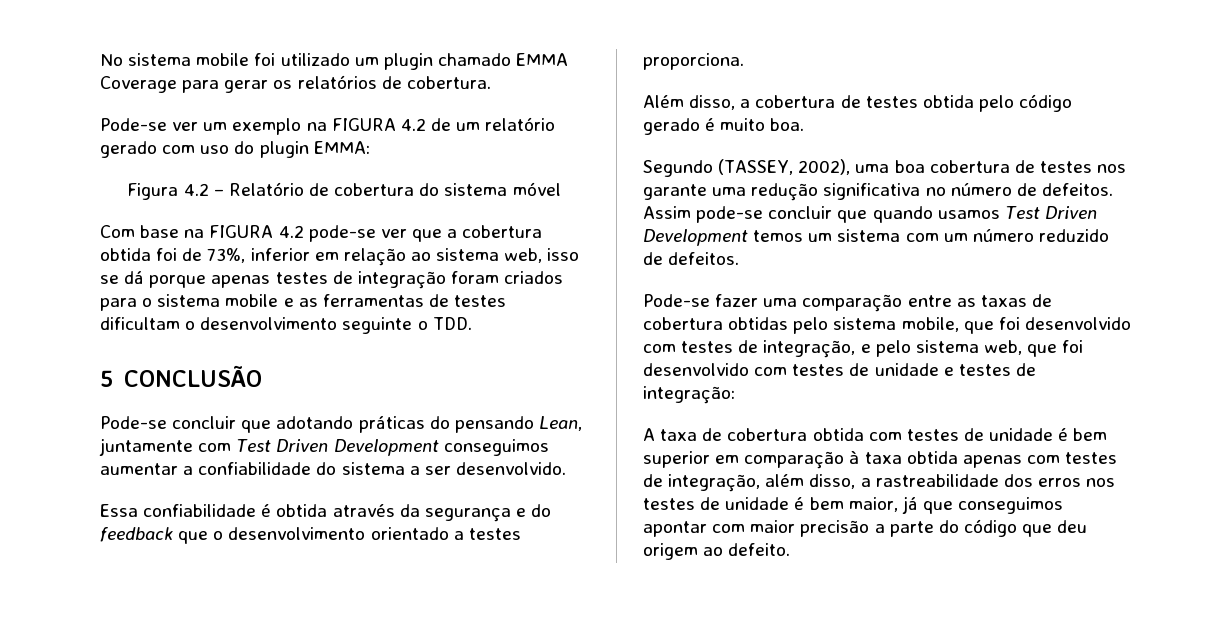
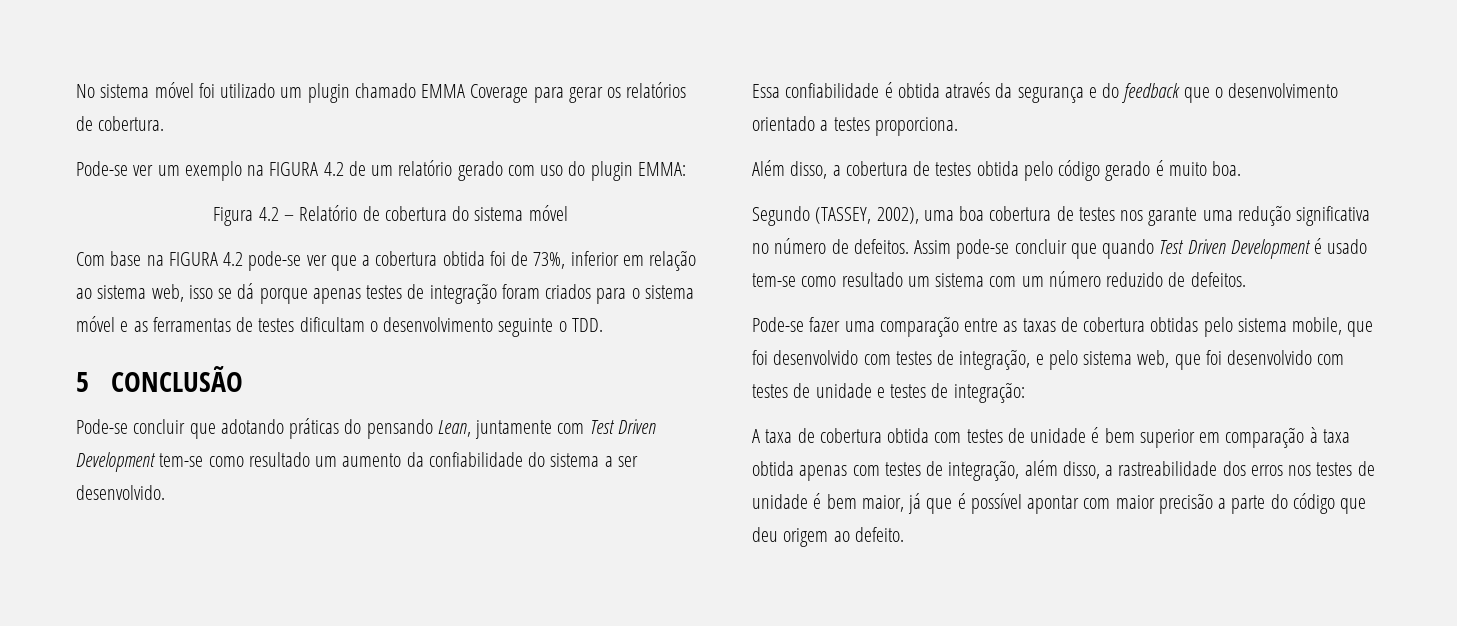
[196,53,250,66] mobile -> [154,82,194,98] móvel
[225,294,279,307] mobile -> [76,316,115,332] móvel
[443,439,549,456] [100,463,194,475] conseguimos aumentar a -> [159,452,424,467] tem-se como resultado um aumento da
[937,206,1097,219] [643,229,804,246] usamos Test Driven Development temos -> [1159,238,1368,259] [752,272,903,287] Test Driven Development é usado tem-se como resultado
[958,497,1064,514] conseguimos -> [957,493,1022,514] é possível

